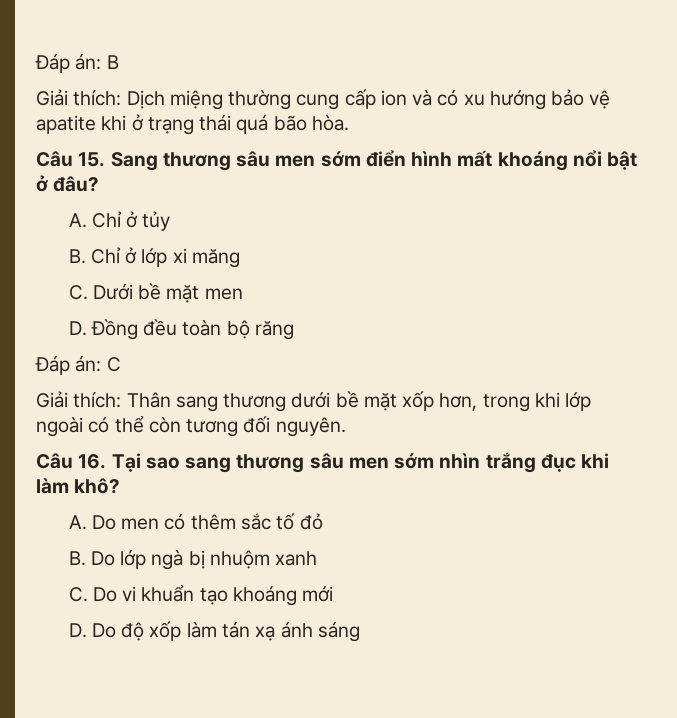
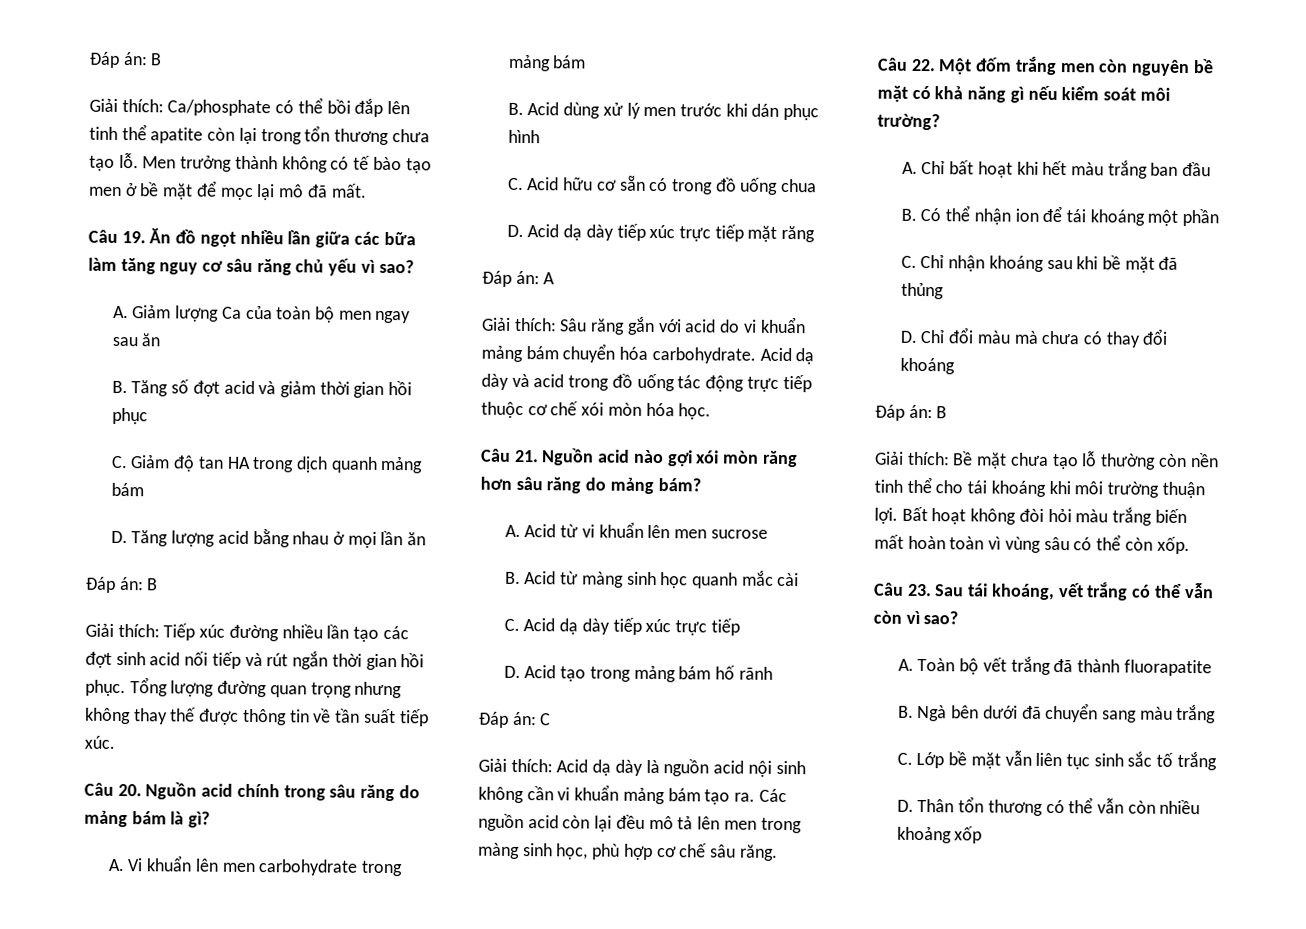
[35,54,119,73] [36,89,611,110] [36,114,349,135] [36,150,638,171] [36,175,100,192] [68,211,171,231] [68,247,240,268] [68,283,243,303] [68,319,294,340] Đáp án: B // Giải thích: Dịch miệng thường cung cấp ion và có xu hướng bảo vệ apatite khi ở trạng thái quá bão hòa. // Câu 15. Sang thương sâu men sớm điển hình mất khoáng nổi bật ở đâu? // A. Chỉ ở tủy // B. Chỉ ở lớp xi măng // C. Dưới bề mặt men // D. Đồng đều toàn bộ răng -> [89,51,163,68] [89,97,411,117] [89,124,430,146] [89,152,432,174] [89,180,367,201] [88,228,416,248] [88,257,414,276] [112,305,412,324] [111,333,161,347] [111,379,413,398] [111,407,148,425] [110,455,424,474] [110,482,144,497] [110,528,427,548] [86,576,159,593] [85,623,409,642] [85,651,425,671] [85,677,403,699] [85,707,429,727] [84,735,115,749] [84,782,420,802] [84,810,211,828] [107,855,404,877] [507,54,587,72] [507,102,820,121] [507,129,540,144] [507,174,818,195] [506,223,816,243] [482,270,556,287] [481,316,806,336] [481,343,815,365] [481,373,812,393] [481,401,712,420] [481,448,798,468] [480,476,701,495] [504,521,768,539] [504,570,800,589] [503,617,740,636] [503,665,773,683] Đáp án: B // Giải thích: Ca/phosphate có thể bồi đắp lên tinh thể apatite còn lại trong tổn thương chưa tạo lỗ. Men trưởng thành không có tế bào tạo men ở bề mặt để mọc lại mô đã mất. // Câu 19. Ăn đồ ngọt nhiều lần giữa các bữa làm tăng nguy cơ sâu răng chủ yếu vì sao? // A. Giảm lượng Ca của toàn bộ men ngay sau ăn // B. Tăng số đợt acid và giảm thời gian hồi phục // C. Giảm độ tan HA trong dịch quanh mảng bám // D. Tăng lượng acid bằng nhau ở mọi lần ăn // Đáp án: B // Giải thích: Tiếp xúc đường nhiều lần tạo các đợt sinh acid nối tiếp và rút ngắn thời gian hồi phục. Tổng lượng đường quan trọng nhưng không thay thế được thông tin về tần suất tiếp xúc. // Câu 20. Nguồn acid chính trong sâu răng do mảng bám là gì? // A. Vi khuẩn lên men carbohydrate trong mảng bám // B. Acid dùng xử lý men trước khi dán phục hình // C. Acid hữu cơ sẵn có trong đồ uống chua // D. Acid dạ dày tiếp xúc trực tiếp mặt răng // Đáp án: A // Giải thích: Sâu răng gắn với acid do vi khuẩn mảng bám chuyển hóa carbohydrate. Acid dạ dày và acid trong đồ uống tác động trực tiếp thuộc cơ chế xói mòn hóa học. // Câu 21. Nguồn acid nào gợi xói mòn răng hơn sâu răng do mảng bám? // A. Acid từ vi khuẩn lên men sucrose // B. Acid từ màng sinh học quanh mắc cài // C. Acid dạ dày tiếp xúc trực tiếp // D. Acid tạo trong mảng bám hố rãnh
[126,391,592,412] [36,416,346,437] [36,452,610,473] [36,478,121,494] [68,513,323,530] [68,550,318,570] [68,585,334,606] [68,621,360,642] Thân sang thương dưới bề mặt xốp hơn, trong khi lớp ngoài có thể còn tương đối nguyên. // Câu 16. Tại sao sang thương sâu men sớm nhìn trắng đục khi làm khô? // A. Do men có thêm sắc tố đỏ // B. Do lớp ngà bị nhuộm xanh // C. Do vi khuẩn tạo khoáng mới // D. Do độ xốp làm tán xạ ánh sáng -> [556,759,806,777] [478,784,787,805] [478,813,802,834] [478,842,778,861] [877,56,1214,77] [877,85,1170,103] [877,113,940,131] [901,160,1212,179] [900,205,1220,227] [900,255,1179,273] [900,282,944,300] [899,327,1169,348] [899,357,955,375] [875,404,948,421] [875,451,1219,470] [874,476,1205,499] [874,506,1187,526] [874,534,1190,555] [874,582,1214,601] [873,610,959,625] [897,656,1212,677] [897,702,1217,724] [896,750,1217,771] [896,796,1201,816] [896,826,983,844] Acid dạ dày là nguồn acid nội sinh không cần vi khuẩn mảng bám tạo ra. Các nguồn acid còn lại đều mô tả lên men trong màng sinh học, phù hợp cơ chế sâu răng. // Câu 22. Một đốm trắng men còn nguyên bề mặt có khả năng gì nếu kiểm soát môi trường? // A. Chỉ bất hoạt khi hết màu trắng ban đầu // B. Có thể nhận ion để tái khoáng một phần // C. Chỉ nhận khoáng sau khi bề mặt đã thủng // D. Chỉ đổi màu mà chưa có thay đổi khoáng // Đáp án: B // Giải thích: Bề mặt chưa tạo lỗ thường còn nền tinh thể cho tái khoáng khi môi trường thuận lợi. Bất hoạt không đòi hỏi màu trắng biến mất hoàn toàn vì vùng sâu có thể còn xốp. // Câu 23. Sau tái khoáng, vết trắng có thể vẫn còn vì sao? // A. Toàn bộ vết trắng đã thành fluorapatite // B. Ngà bên dưới đã chuyển sang màu trắng // C. Lớp bề mặt vẫn liên tục sinh sắc tố trắng // D. Thân tổn thương có thể vẫn còn nhiều khoảng xốp

